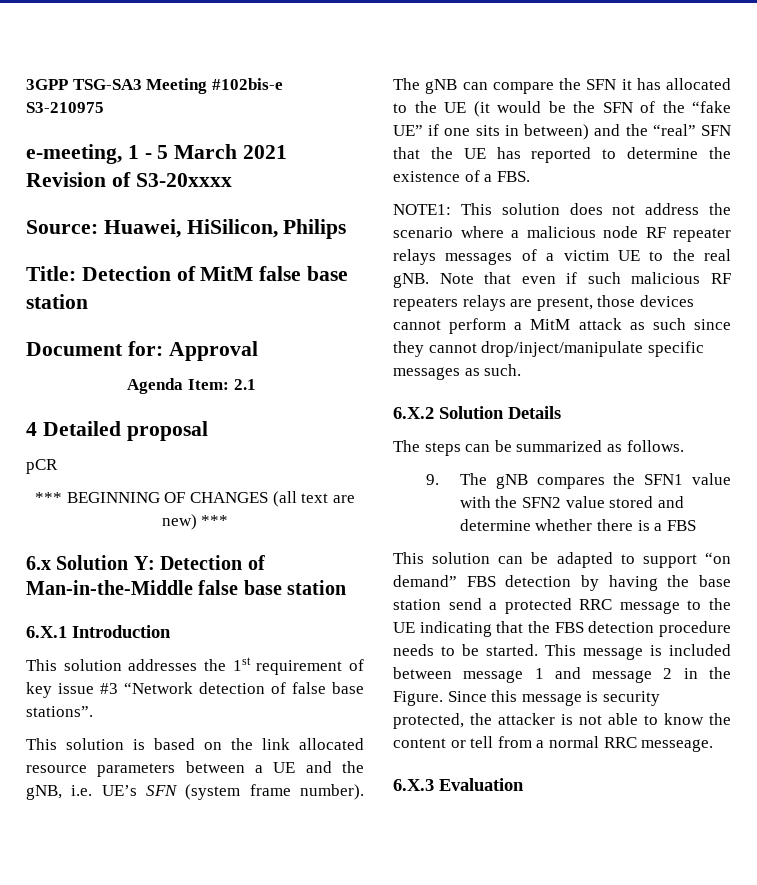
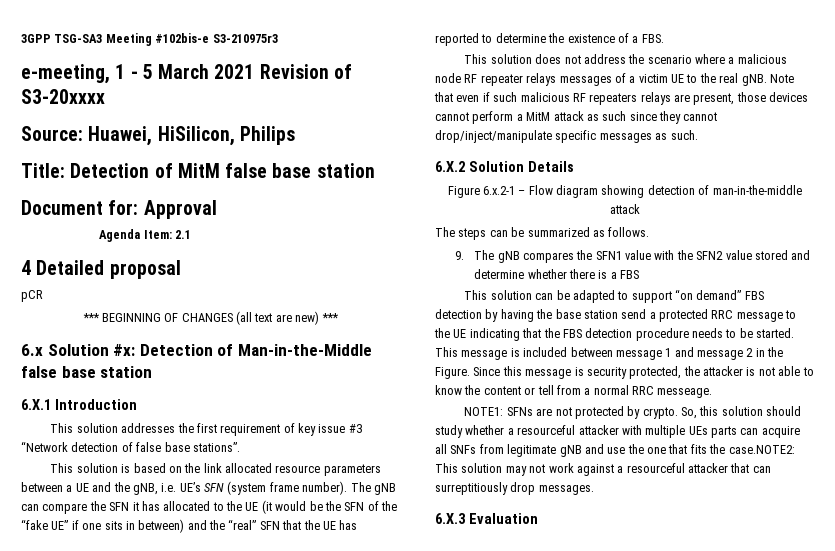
[26,102,104,113] S3-210975 -> [212,34,278,43] S3-210975r3
[133,556,155,570] Y: -> [113,344,136,356] #x:
[232,657,251,671] 1st -> [196,423,217,433] first
[393,204,451,215] NOTE1: -> (664, 38) none
(561, 412) none -> [447,185,802,198] [609,204,640,214] // Figure 6.x.2-1 – Flow diagram showing detection of man-in-the-middle attack
(714, 745) none -> [464,406,802,419] [435,425,800,438] [435,444,795,457] [435,463,771,476] [435,482,594,495] // NOTE1: SFNs are not protected by crypto. So, this solution should study whether a resourceful attacker with multiple UEs parts can acquire all SNFs from legitimate gNB and use the one that fits the case.NOTE2: This solution may not work against a resourceful attacker that can surreptitiously drop messages.

